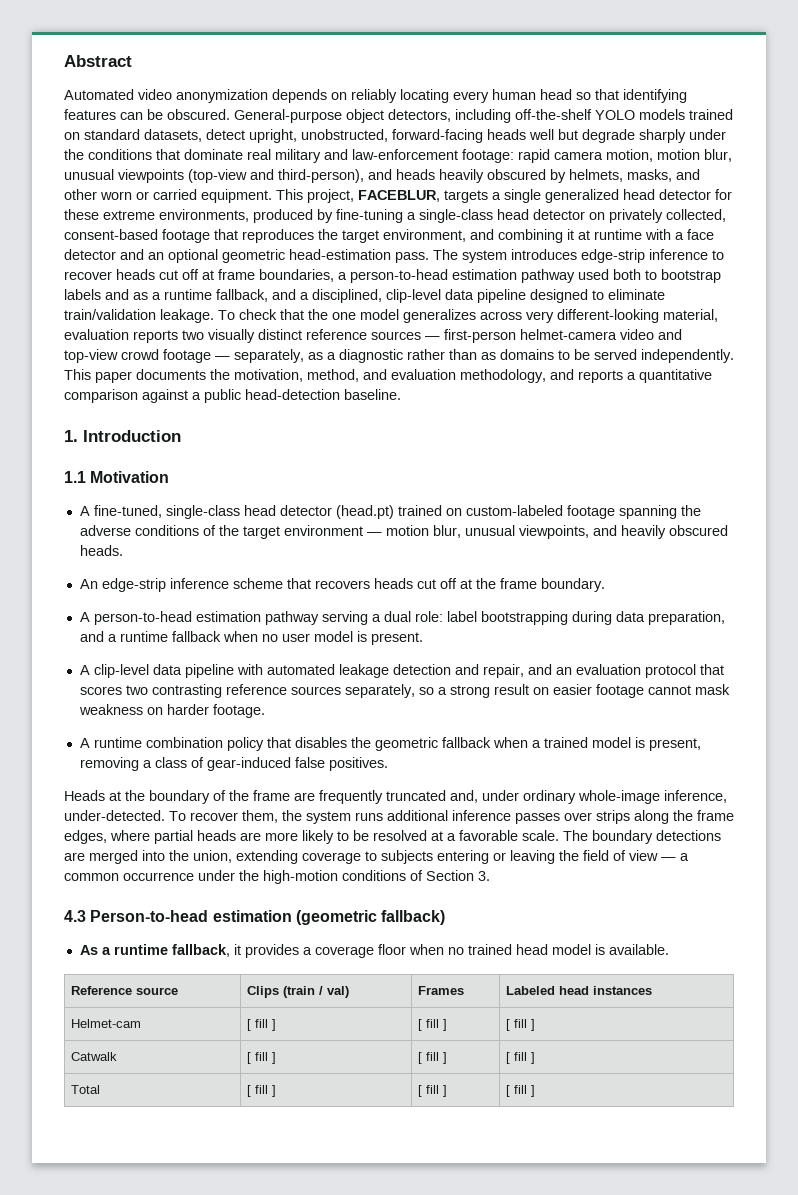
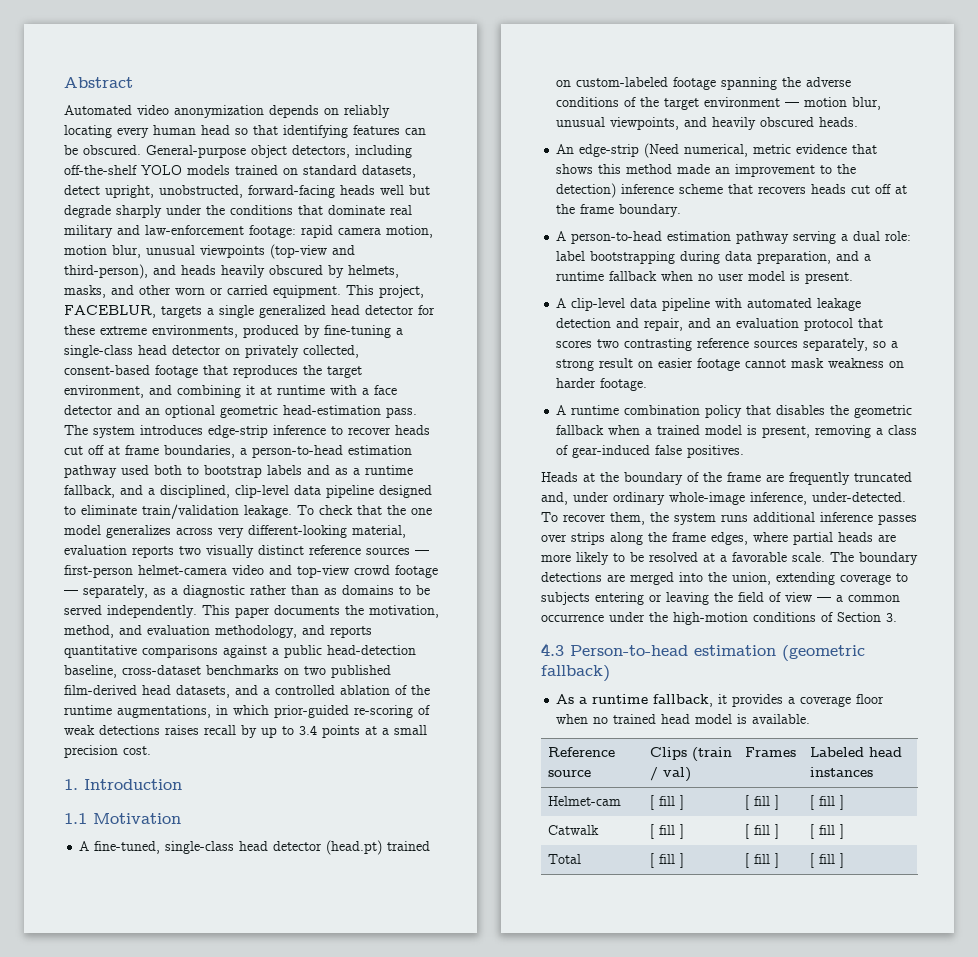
[627,369,712,383] [64,389,138,403] a quantitative comparison -> [64,645,218,658] quantitative comparisons
[344,389,401,400] baseline. -> [64,665,391,678] [64,685,430,698] [64,705,430,718] [64,725,427,738] [64,745,151,758] baseline, cross-dataset benchmarks on two published film-derived head datasets, and a controlled ablation of the runtime augmentations, in which prior-guided re-scoring of weak detections raises recall by up to 3.4 points at a small precision cost.
(166, 585) none -> [644,143,878,158] [556,164,857,177] [556,183,617,198] (Need numerical, metric evidence that shows this method made an improvement to the detection)

